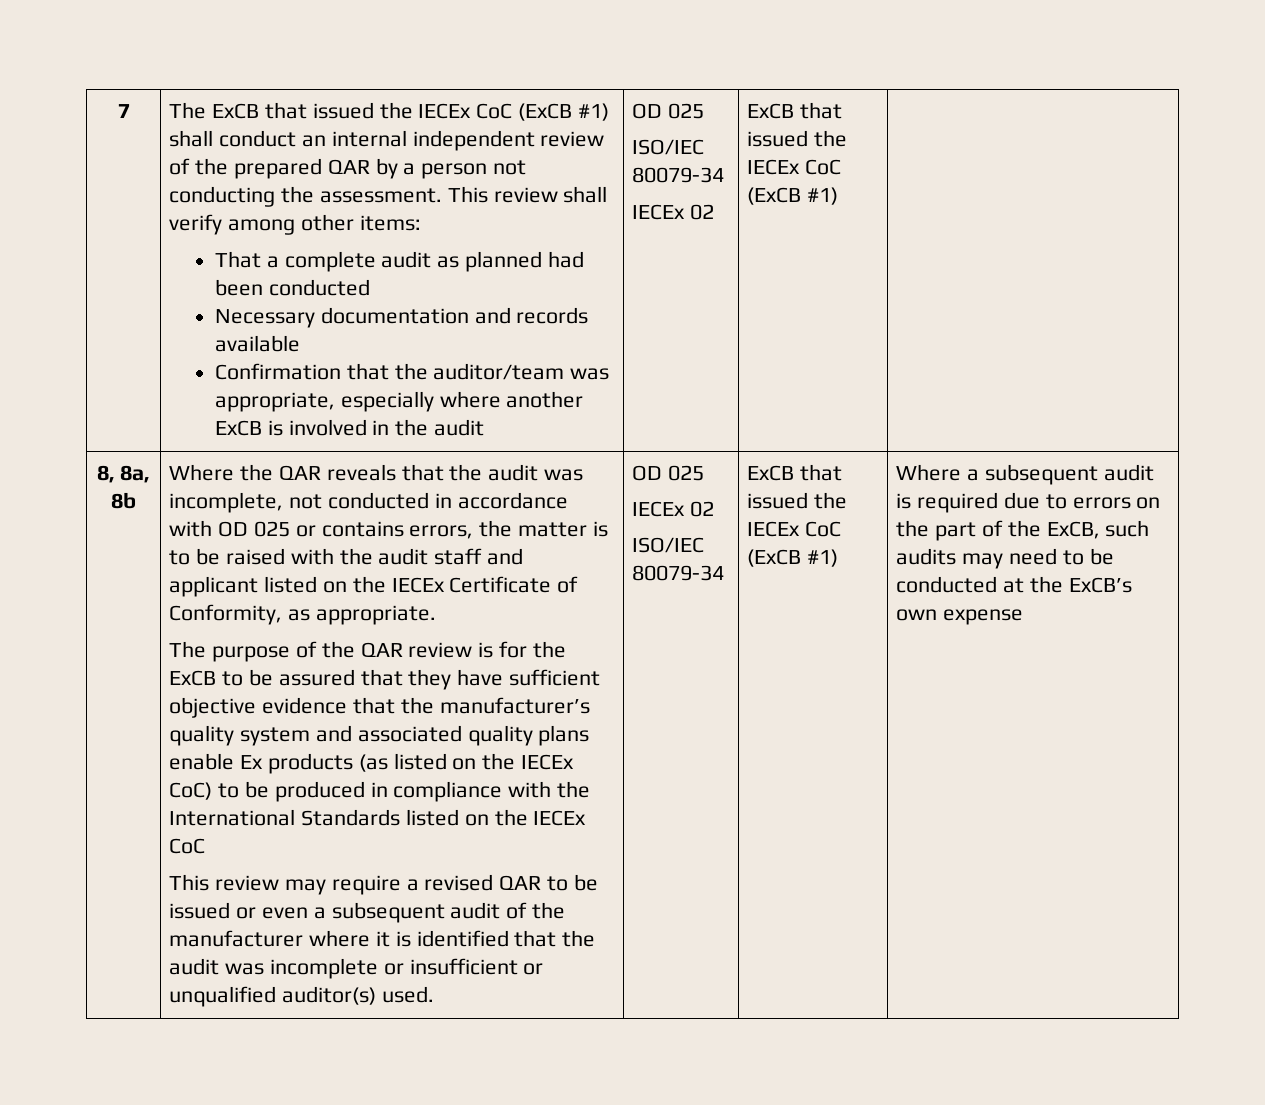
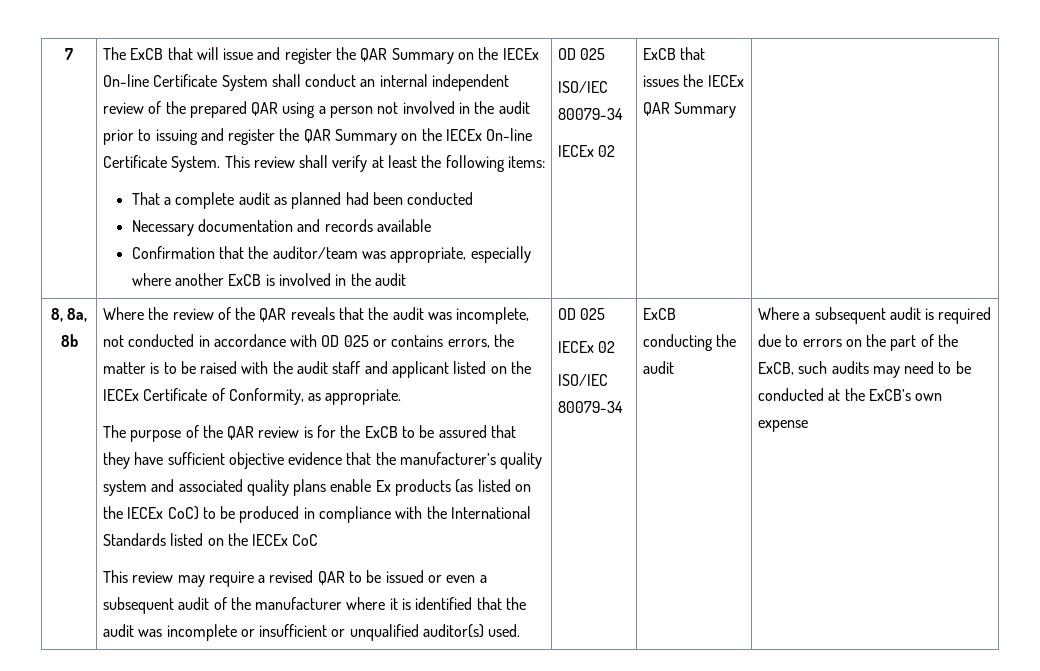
[312,102,609,121] issued the IECEx CoC (ExCB #1) -> [196,47,539,64] [102,74,268,91] will issue and register the QAR Summary on the IECEx On-line Certificate System
[375,158,398,179] by -> [282,102,316,118] using
[169,186,608,207] [169,214,355,235] conducting the assessment. This review shall verify among other -> [402,101,530,114] [102,128,533,145] [102,155,505,172] involved in the audit prior to issuing and register the QAR Summary on the IECEx On-line Certificate System. This review shall verify at least the following
[747,130,848,147] [747,159,842,175] [747,187,839,205] issued the IECEx CoC (ExCB #1) -> [642,74,744,87] [642,102,737,118] issues the IECEx QAR Summary
(274, 472) none -> [172,307,256,320] review of the
[800,464,843,481] [747,492,848,509] [747,521,842,537] [747,549,839,567] that issued the IECEx CoC (ExCB #1) -> [642,334,737,351] [642,361,674,374] conducting the audit

